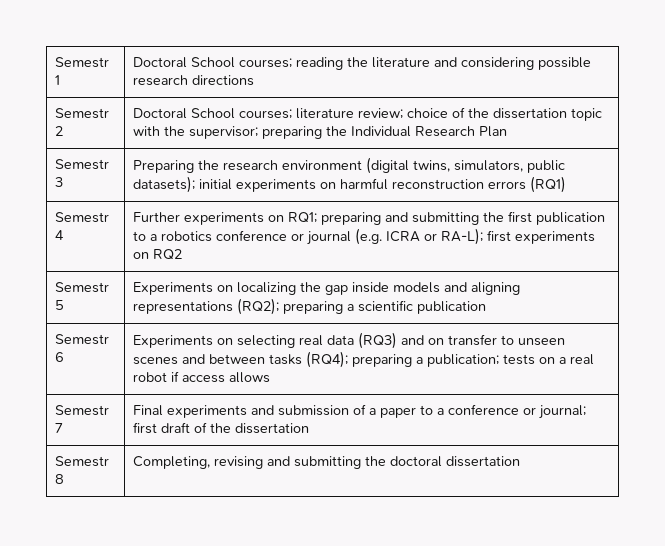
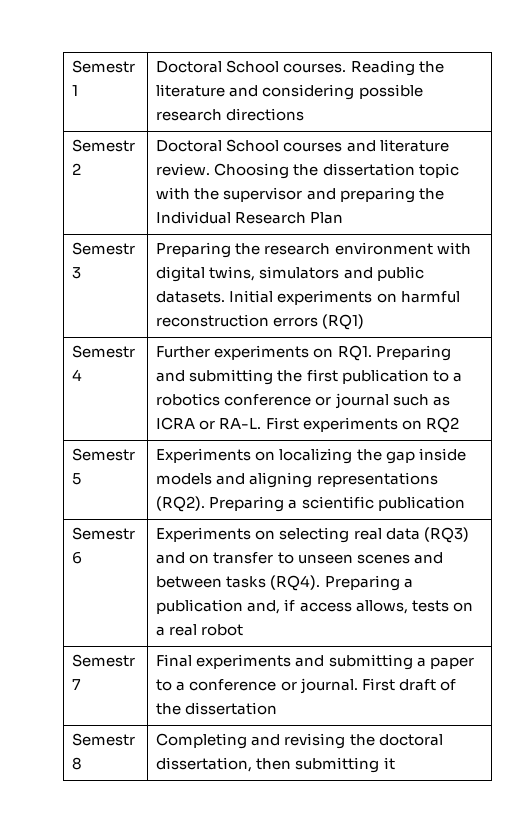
[239,57,344,70] courses; reading -> [283,60,415,76] courses. Reading
[239,107,466,119] courses; literature review; choice of -> [283,139,449,152] [156,163,290,179] courses and literature review. Choosing
[189,126,259,139] supervisor; -> [223,187,336,202] supervisor and
[366,157,566,174] [133,176,233,193] (digital twins, simulators, public datasets); initial -> [436,242,471,255] [156,266,424,282] [156,290,274,303] with digital twins, simulators and public datasets. Initial
[288,212,382,225] RQ1; preparing -> [337,345,451,361] RQ1. Preparing
[355,228,512,245] (e.g. ICRA or RA-L); first -> [392,394,450,406] [156,417,299,430] such as ICRA or RA-L. First
[237,298,344,315] (RQ2); preparing -> [156,496,285,512] (RQ2). Preparing
[306,351,500,368] (RQ4); preparing a publication; -> [270,575,413,591] [156,599,408,614] (RQ4). Preparing a publication and, if access allows,
[171,371,271,383] if access allows -> (244, 630) none
[278,404,367,416] submission of -> [328,654,413,670] submitting
[539,405,587,419] [133,422,158,434] journal; first -> [299,678,395,694] journal. First
[133,456,521,469] Completing, revising and submitting the doctoral dissertation -> [156,733,443,749] [156,757,395,773] Completing and revising the doctoral dissertation, then submitting it

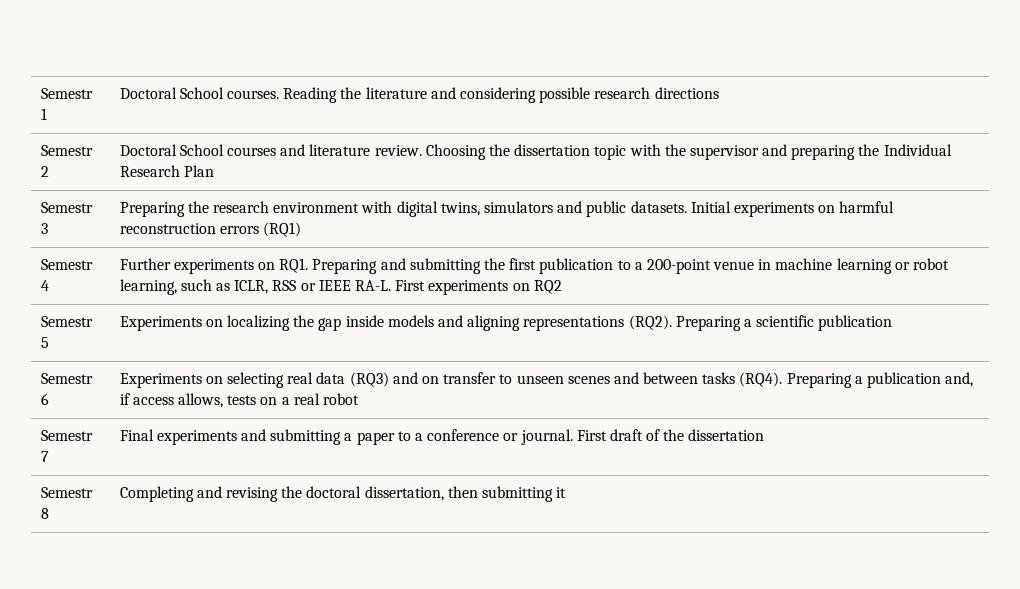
[156,393,450,409] [156,417,216,430] robotics conference or journal such as ICRA or -> [646,258,950,274] [119,279,351,295] 200-point venue in machine learning or robot learning, such as ICLR, RSS or IEEE

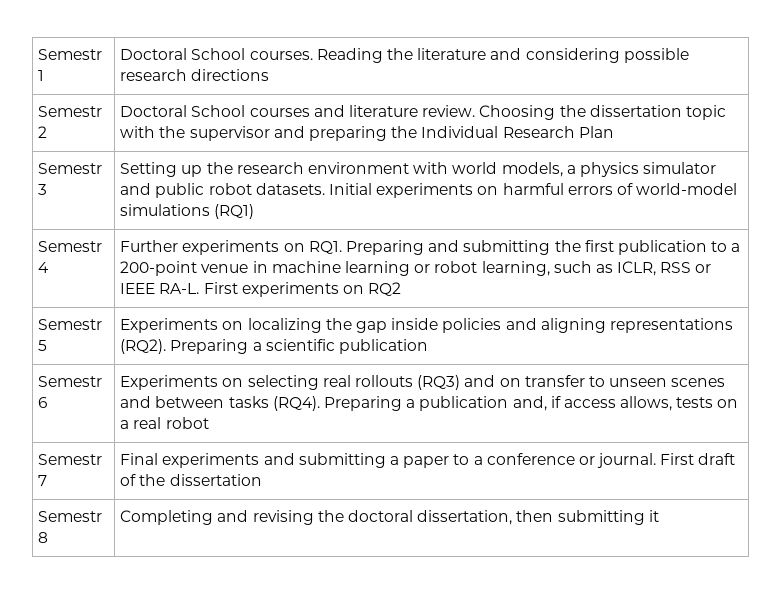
[119,202,185,217] Preparing -> [120,162,203,177] Setting up
[396,201,553,217] digital twins, simulators -> [452,162,717,177] world models, a physics simulator
(627, 209) none -> [208,183,252,195] robot
[119,223,259,234] reconstruction errors -> [567,183,738,195] [120,204,211,216] errors of world-model simulations
[387,315,434,327] models -> [442,318,502,333] policies
[316,372,346,384] data -> [354,375,413,387] rollouts

